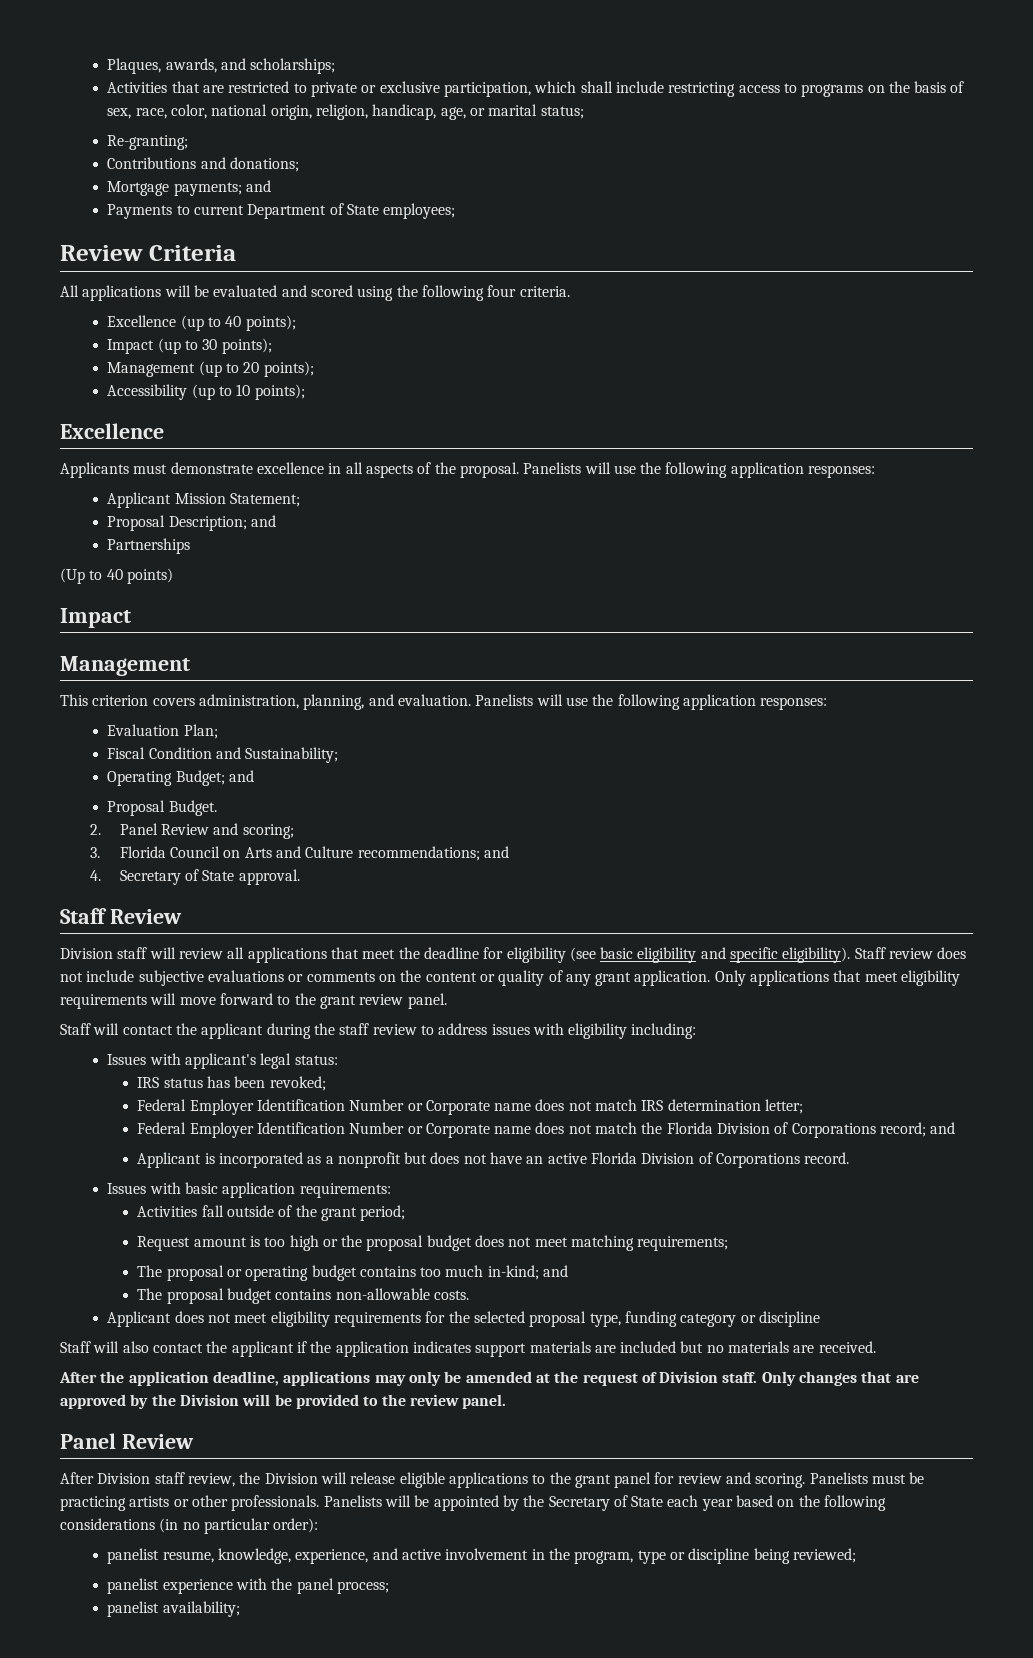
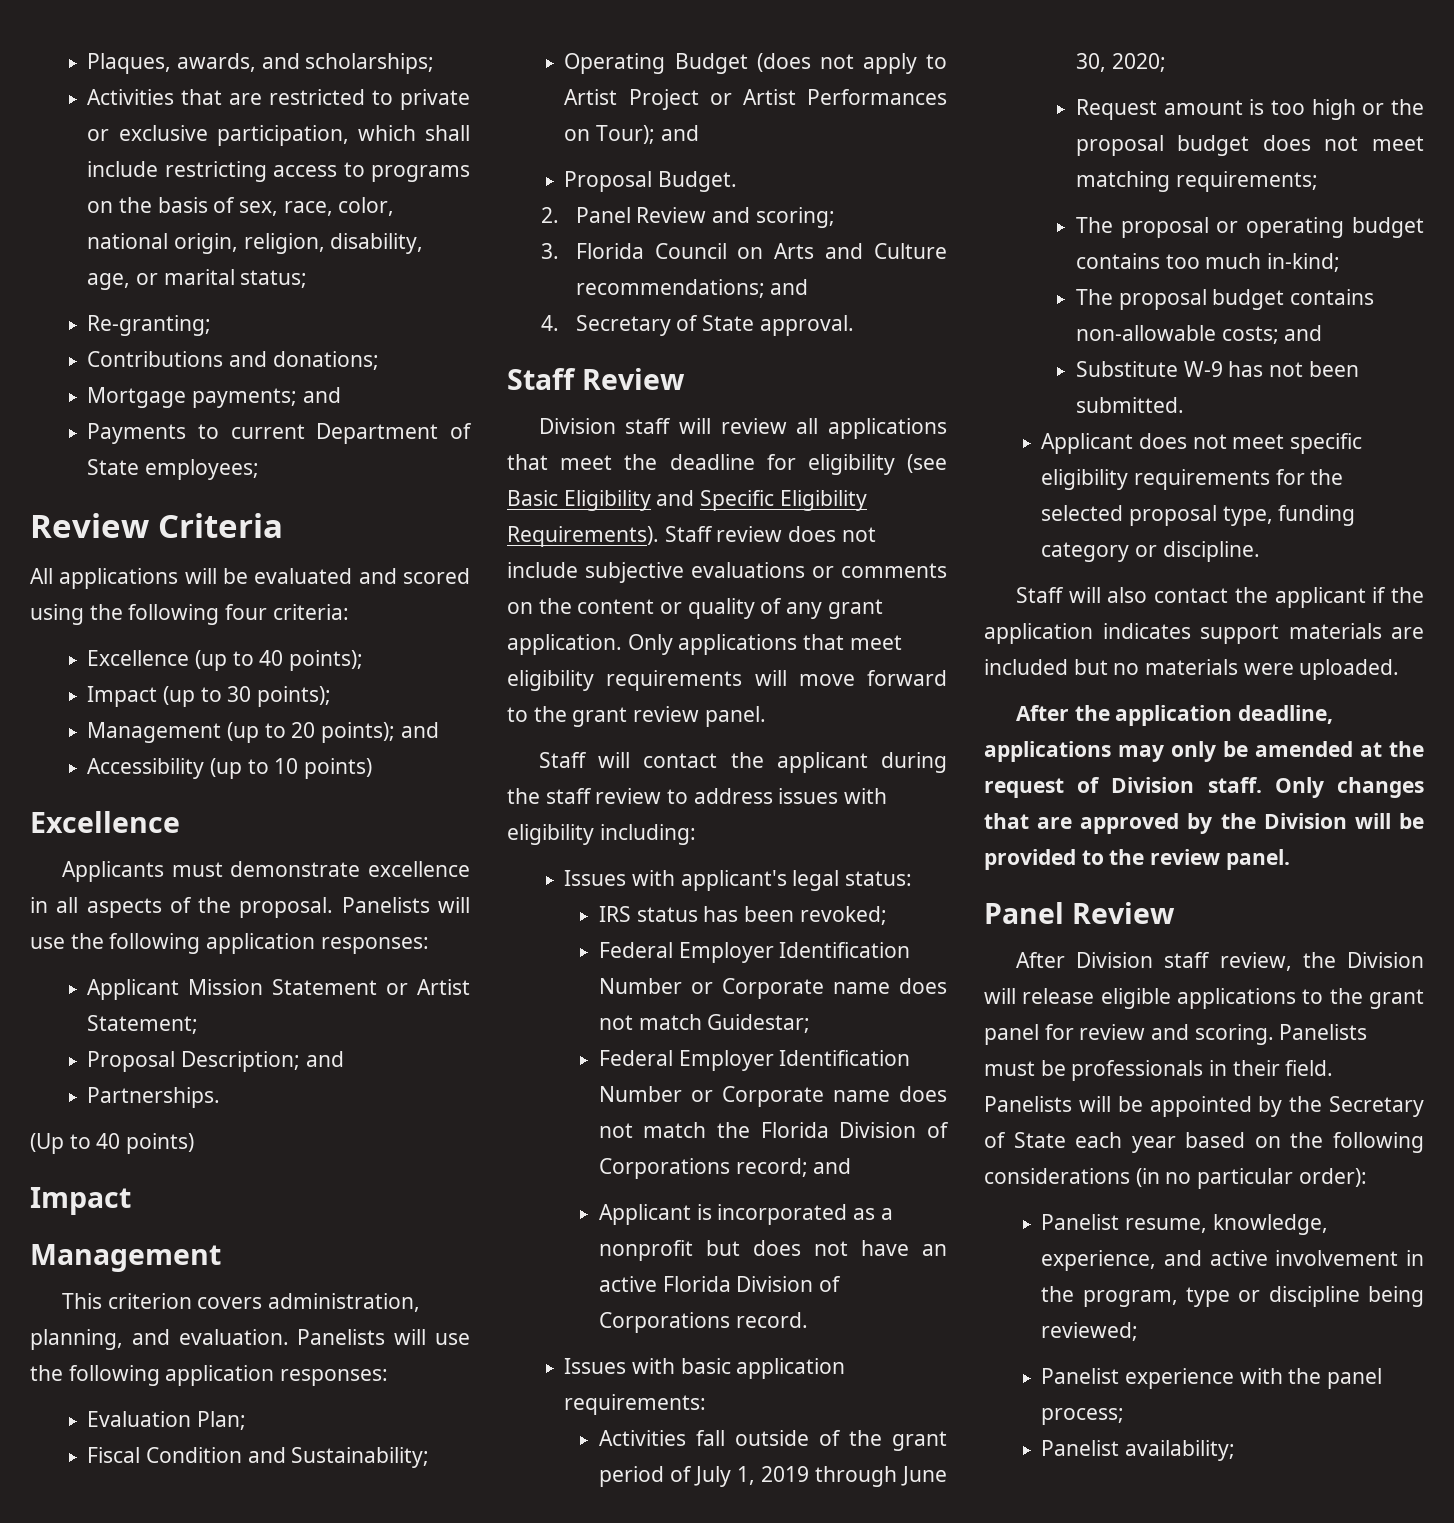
[372,104,437,120] handicap, -> [330,233,424,254] disability,
[519,286,570,297] criteria. -> [272,604,349,620] criteria:
(314, 369) none -> [400,722,439,738] and
[254,384,305,400] points); -> [304,758,373,779] points)
(226, 498) none -> [272,979,470,995] Statement or Artist
[107,538,191,554] Partnerships -> [87,1087,221,1108] Partnerships.
[175,770,225,786] Budget; -> [674,53,947,74] [564,89,947,110] [564,125,656,144] Budget (does not apply to Artist Project or Artist Performances on Tour);
[600,947,851,963] basic eligibility and specific eligibility). -> [507,490,867,511] [507,526,659,547] Basic Eligibility and Specific Eligibility Requirements).
[641,1099,804,1114] IRS determination letter; -> [707,1014,811,1033] Guidestar;
[360,1205,406,1221] period; -> [598,1466,947,1487] [1075,53,1166,72] period of July 1, 2019 through June 30, 2020;
[543,1265,569,1277] and -> (1340, 262) none
[433,1290,469,1300] costs. -> [1221,325,1323,344] [1075,361,1359,377] [1075,397,1184,413] costs; and // Substitute W-9 has not been submitted.
(268, 1318) none -> [1290,433,1363,454] specific
[758,1311,820,1327] discipline -> [1162,541,1260,562] discipline.
[793,1341,876,1353] are received. -> [1243,659,1400,680] were uploaded.
[60,1495,320,1511] practicing artists or other professionals. -> [1071,1060,1334,1081] professionals in their field.
[107,1548,160,1564] panelist -> [1041,1214,1120,1230] Panelist
[107,1578,160,1594] panelist -> [1041,1368,1120,1384] Panelist
[107,1601,160,1617] panelist -> [1041,1440,1120,1456] Panelist

